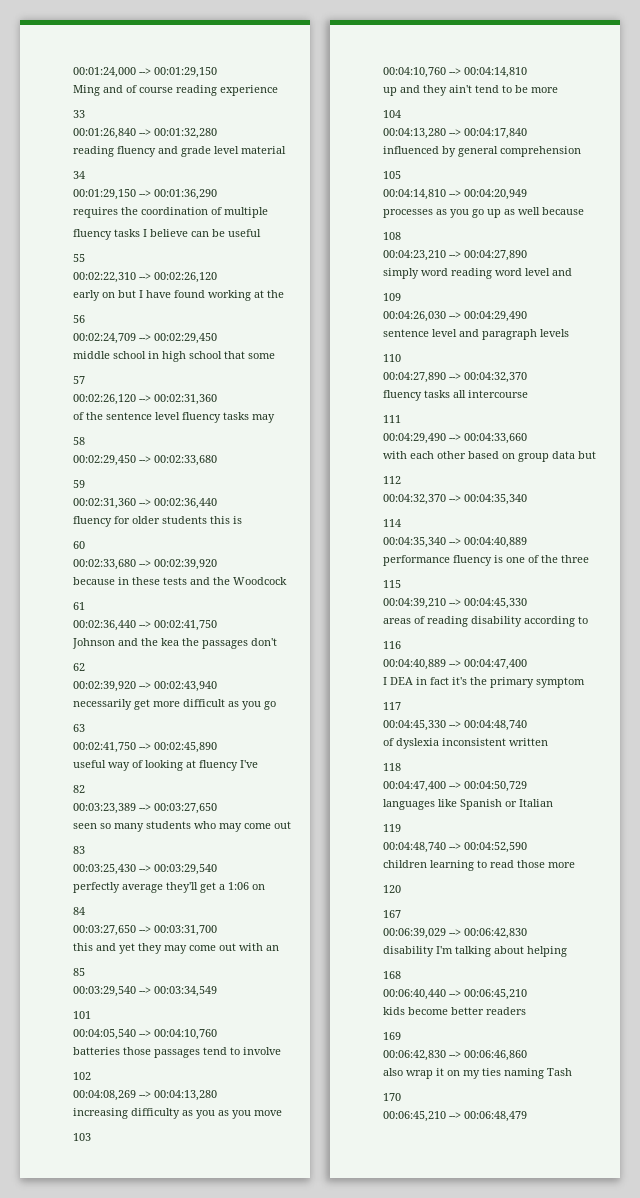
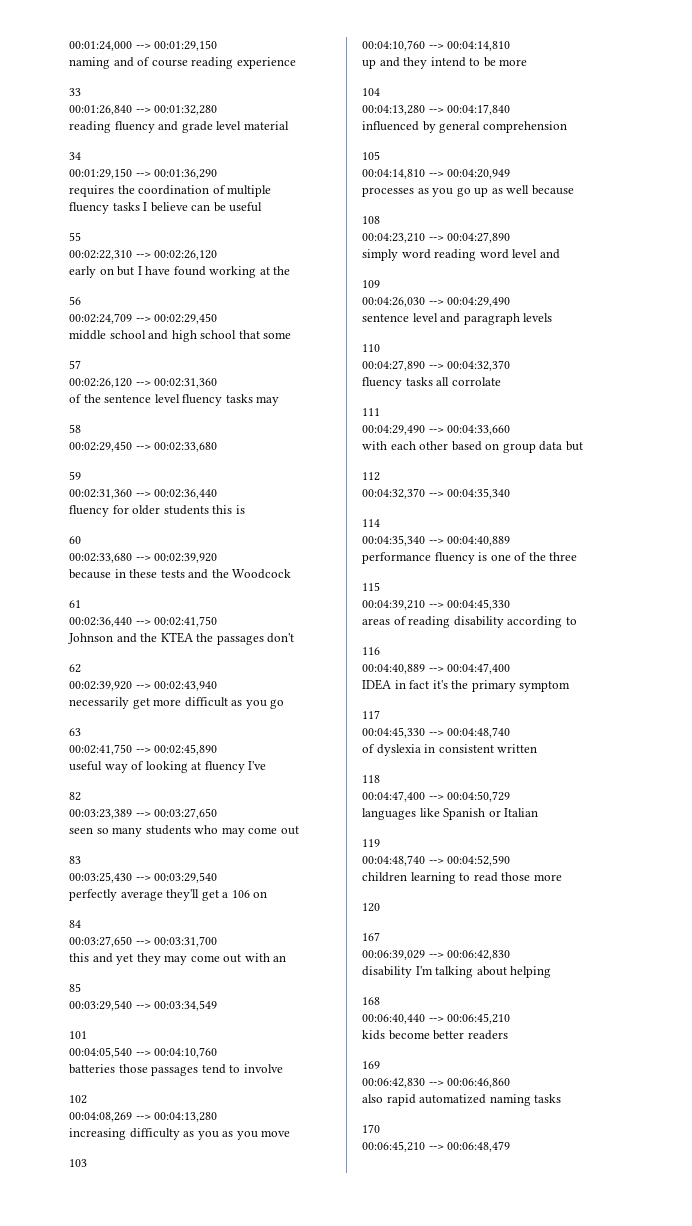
[73,85,100,96] Ming -> [69,57,110,69] naming
[148,351,159,359] in -> [148,330,169,340] and
[161,638,179,646] kea -> [160,632,193,643] KTEA
[228,882,249,890] 1:06 -> [231,890,250,898] 106
[449,85,499,93] ain't tend -> [430,57,466,67] intend
[468,390,528,398] intercourse -> [451,377,501,386] corrolate
[383,677,413,685] I DEA -> [362,679,391,690] IDEA
[442,738,506,746] inconsistent -> [424,744,494,753] in consistent
[406,1068,572,1079] wrap it on my ties naming Tash -> [386,1094,562,1106] rapid automatized naming tasks

